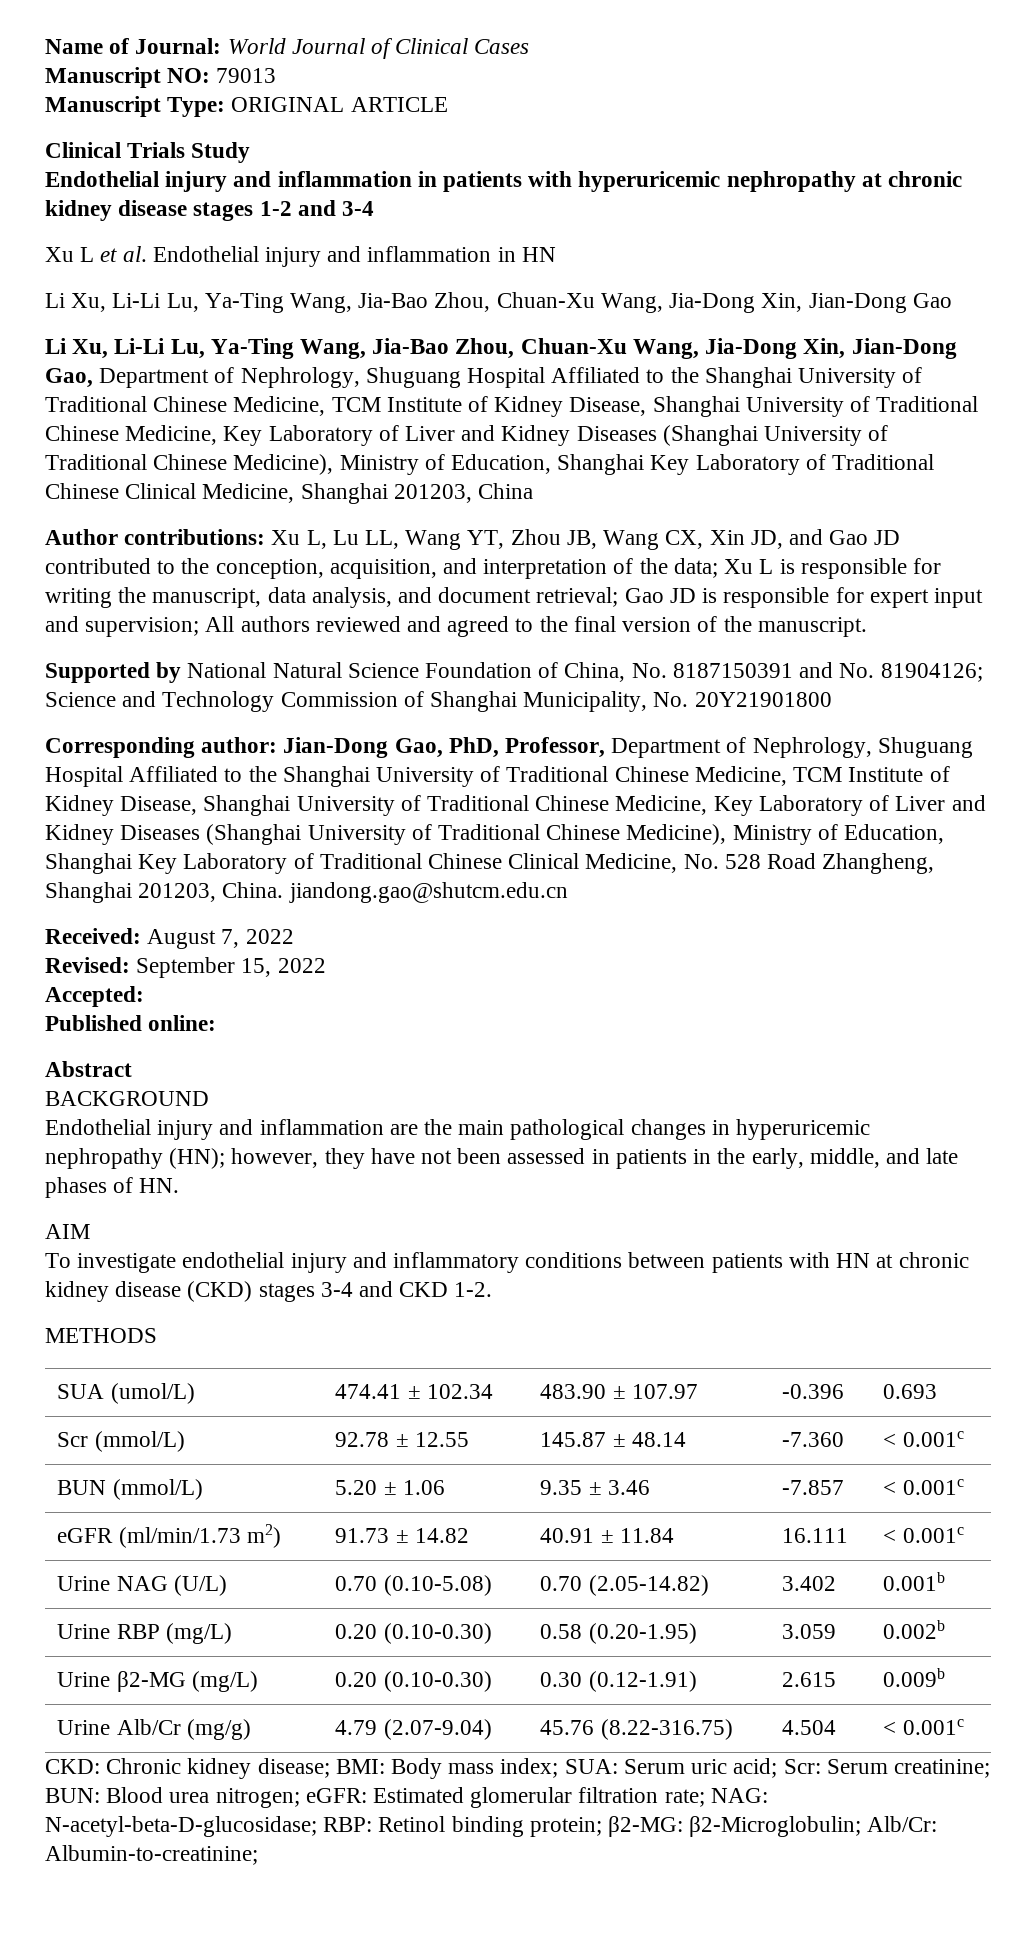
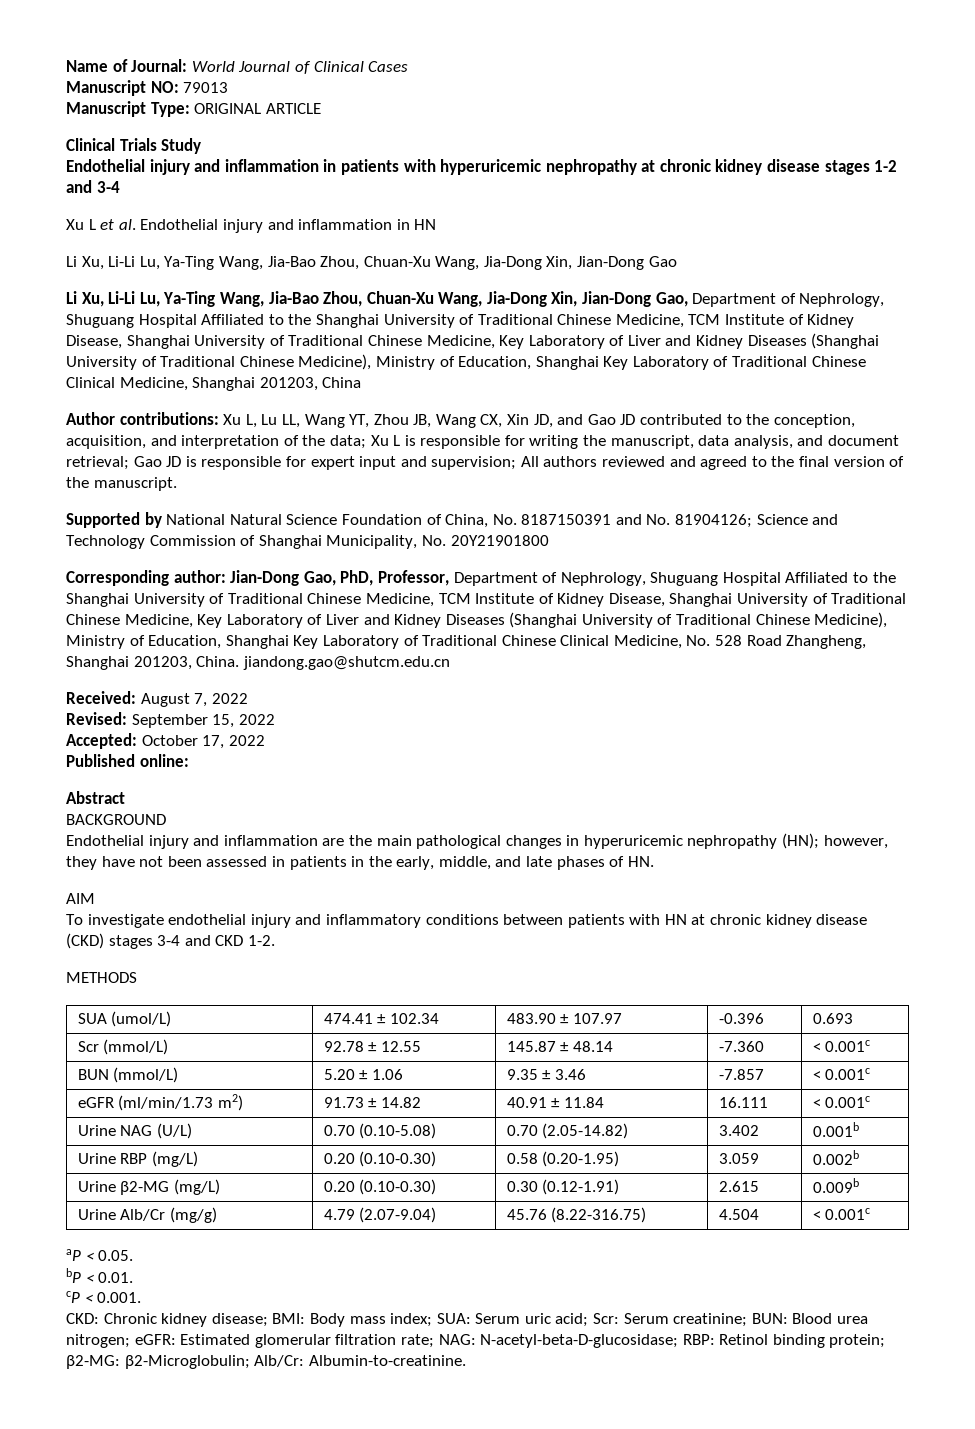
(144, 996) none -> [141,735,265,749] October 17, 2022
(964, 1727) none -> [66,1249,134,1261] [66,1268,134,1283] [66,1291,142,1303] // aP < 0.05. // bP < 0.01. // cP < 0.001.
[45,1845,258,1865] Albumin-to-creatinine; -> [308,1355,466,1366] Albumin-to-creatinine.

